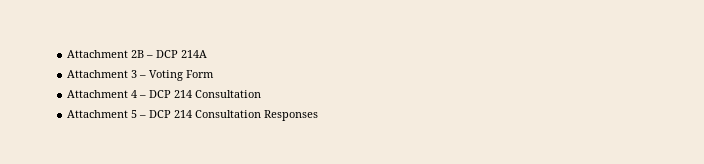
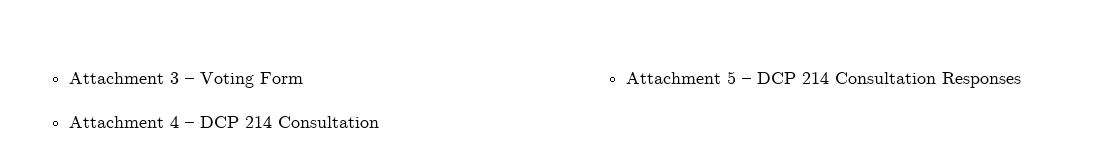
[67,50,208,58] [67,70,129,78] Attachment 2B – DCP 214A // Attachment -> [68,72,164,84] Attachment

